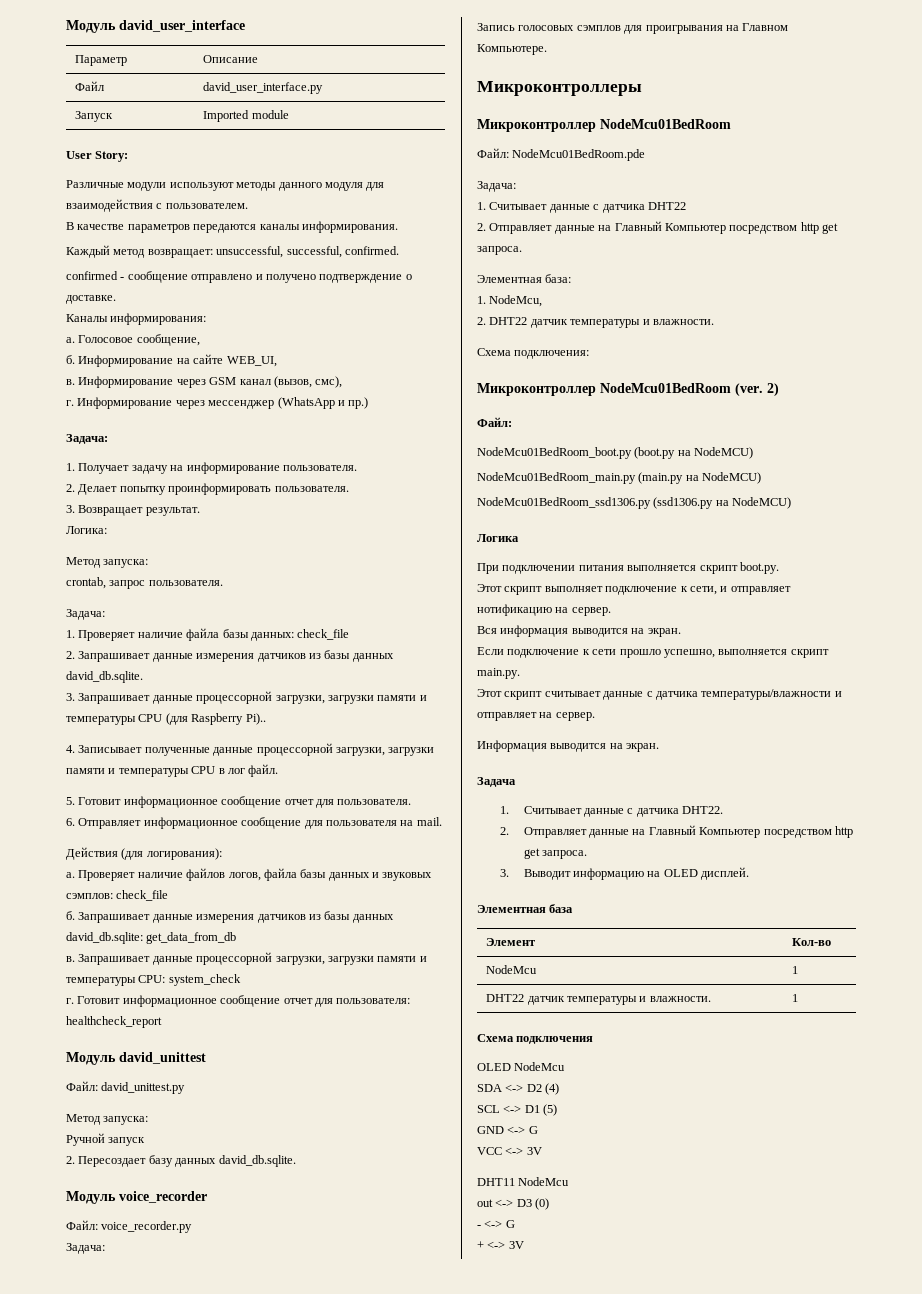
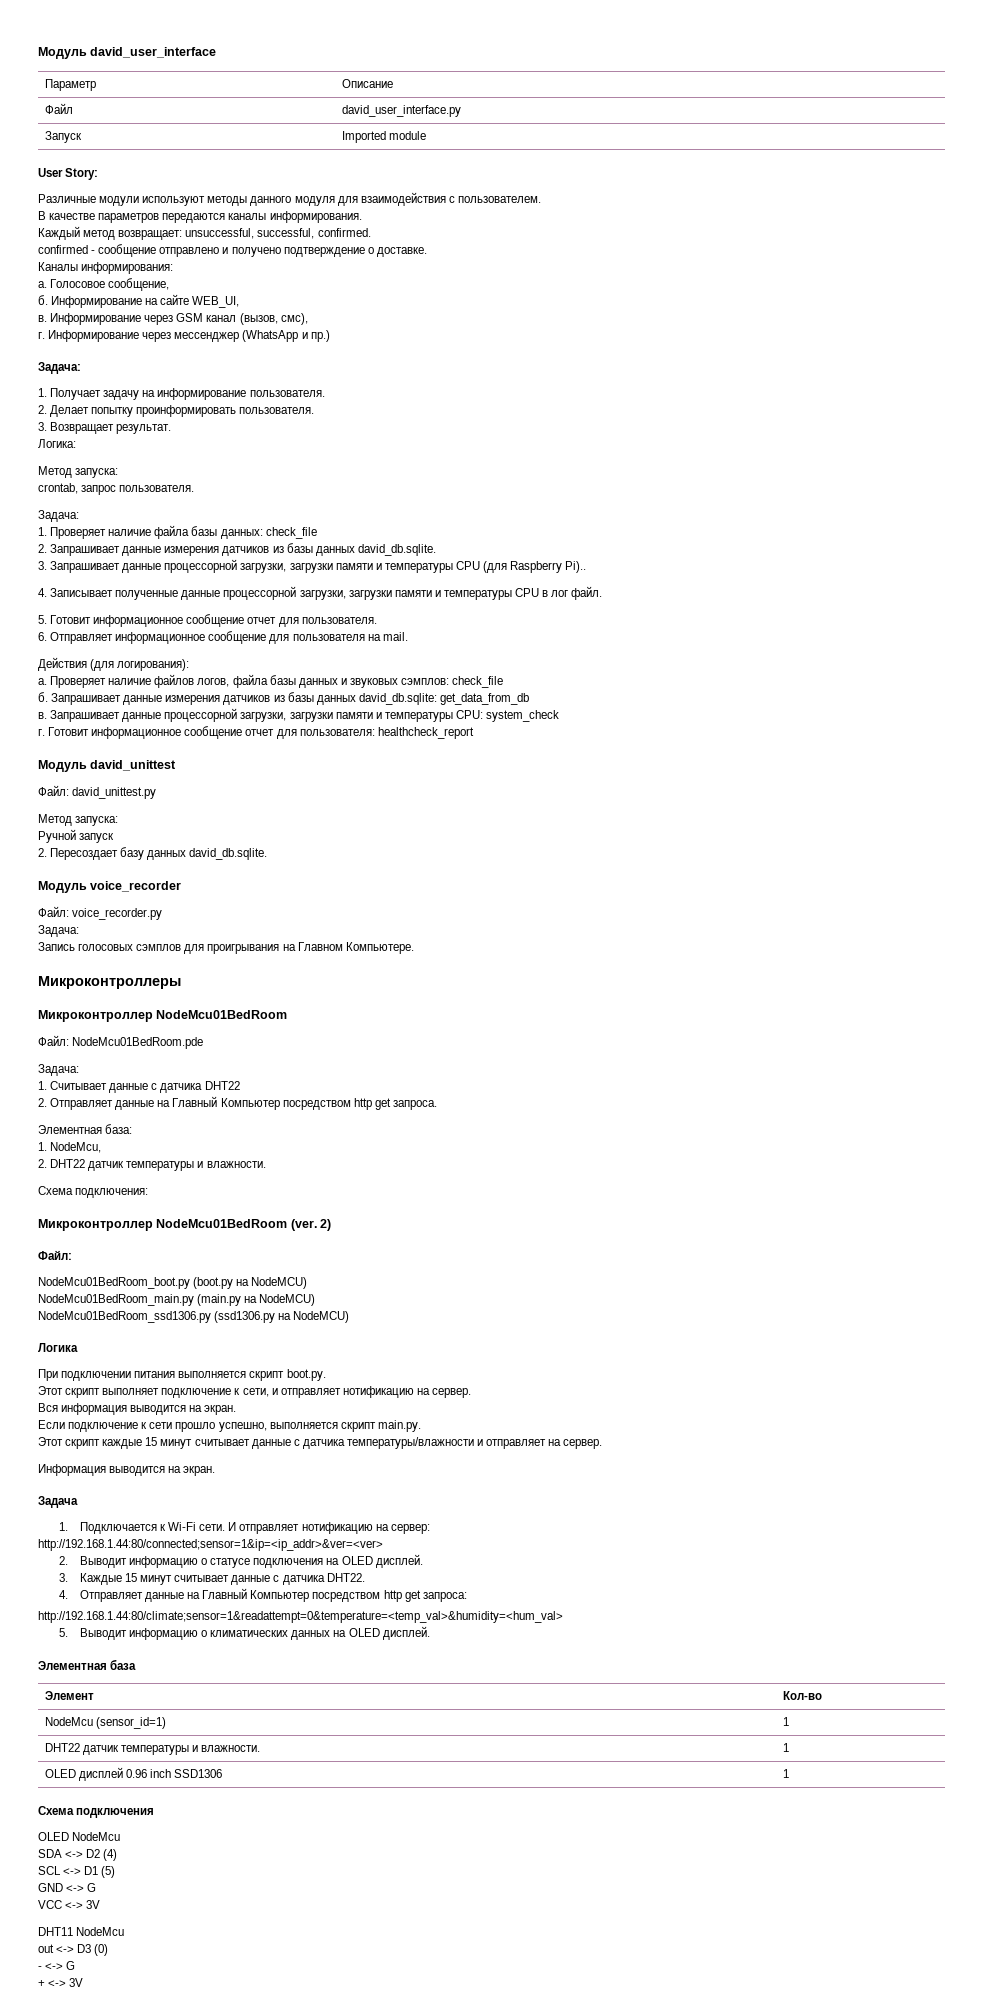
(543, 695) none -> [102,1437,193,1449] каждые 15 минут
[523,806,582,814] Считывает -> [79,1522,430,1534] [38,1539,383,1551] [58,1554,423,1568] [58,1573,230,1585] Подключается к Wi-Fi сети. И отправляет нотификацию на сервер: // http://192.168.1.44:80/connected;sensor=1&ip=<ip_addr>&ver=<ver> // 2. Выводит информацию о статусе подключения на OLED дисплей. // 3. Каждые 15 минут считывает
[500,825,853,838] [523,848,588,859] [500,868,645,880] 2. Отправляет данные на Главный Компьютер посредством http get запроса. // 3. Выводит информацию -> [58,1588,467,1602] [38,1611,563,1623] [58,1628,331,1640] 4. Отправляет данные на Главный Компьютер посредством http get запроса: // http://192.168.1.44:80/climate;sensor=1&readattempt=0&temperature=<temp_val>&humidity=<hum_val> // 5. Выводит информацию о климатических данных
(538, 969) none -> [95,1717,166,1729] (sensor_id=1)
(799, 998) none -> [44,1767,222,1781] [782,1769,789,1778] // OLED дисплей 0.96 inch SSD1306 | 1

